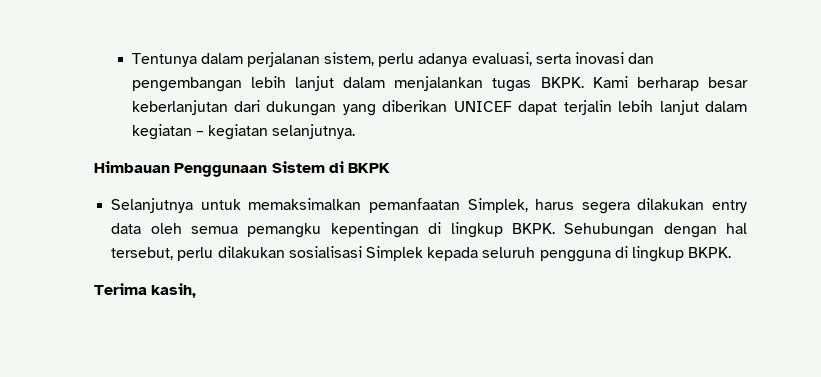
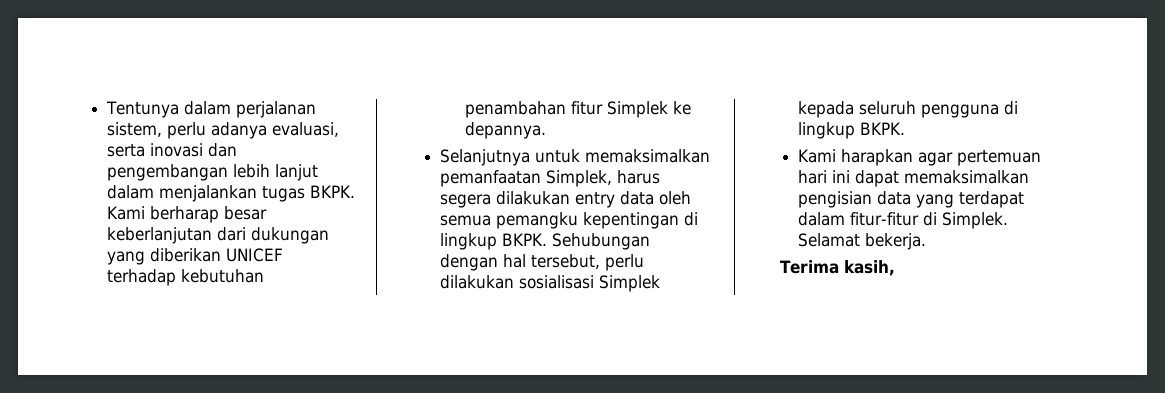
[518,100,747,115] [131,124,356,140] [94,161,390,177] dapat terjalin lebih lanjut dalam kegiatan – kegiatan selanjutnya. // Himbauan Penggunaan Sistem di BKPK -> [106,269,264,286] [464,101,691,118] [464,122,546,139] terhadap kebutuhan penambahan fitur Simplek ke depannya.
(732, 252) none -> [798,149,1042,166] [798,170,1030,187] [798,191,1025,208] [798,212,1009,229] [798,233,927,250] // Kami harapkan agar pertemuan hari ini dapat memaksimalkan pengisian data yang terdapat dalam fitur-fitur di Simplek. Selamat bekerja.

